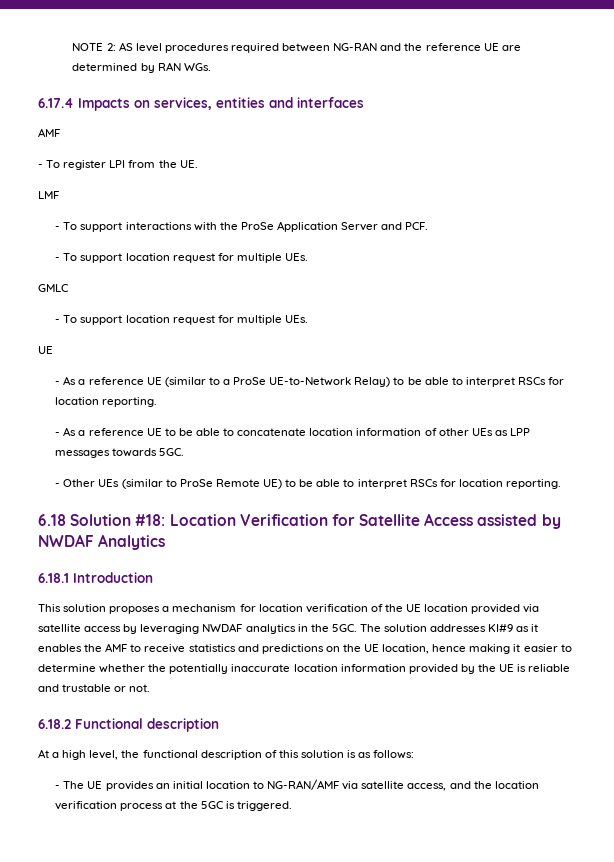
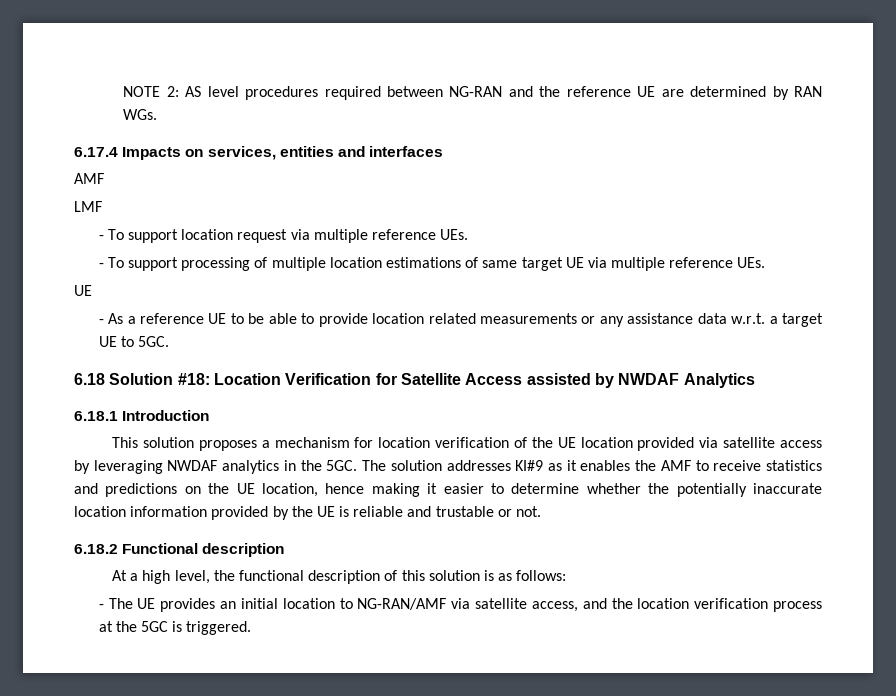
[38,160,198,170] [38,191,59,199] [55,221,429,232] [55,253,308,263] [38,284,68,292] [55,315,308,325] [38,346,53,354] [55,376,565,387] [55,397,158,407] - To register LPI from the UE. // LMF // - To support interactions with the ProSe Application Server and PCF. // - To support location request for multiple UEs. // GMLC // - To support location request for multiple UEs. // UE // - As a reference UE (similar to a ProSe UE-to-Network Relay) to be able to interpret RSCs for location reporting. -> [74,201,102,212] [98,229,469,243] [98,257,766,271] [74,285,92,296] LMF // - To support location request via multiple reference UEs. // - To support processing of multiple location estimations of same target UE via multiple reference UEs. // UE
[237,428,530,436] [55,448,185,458] [55,479,561,489] concatenate location information of other UEs as LPP messages towards 5GC. // - Other UEs (similar to ProSe Remote UE) to be able to interpret RSCs for location reporting. -> [318,313,824,327] [98,336,170,347] provide location related measurements or any assistance data w.r.t. a target UE to 5GC.

